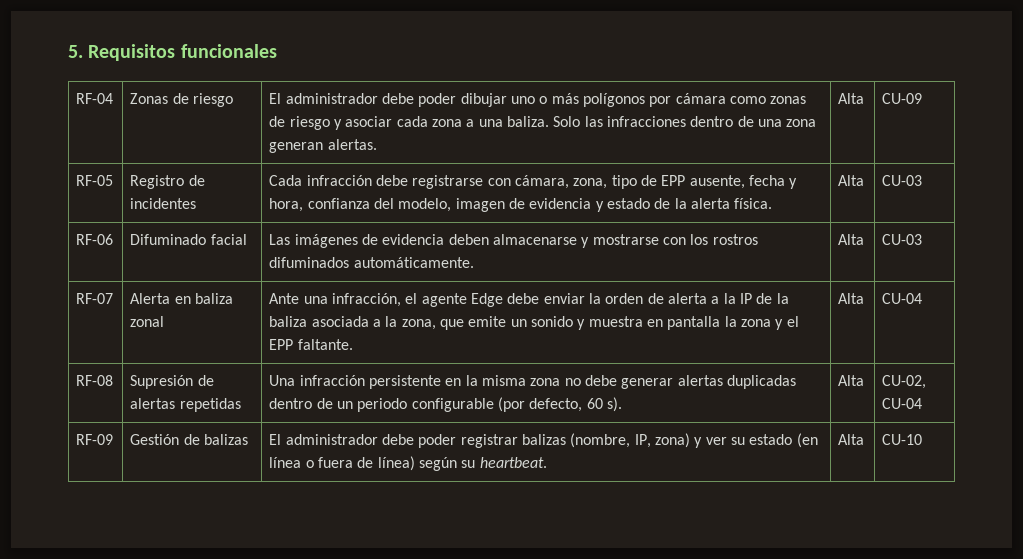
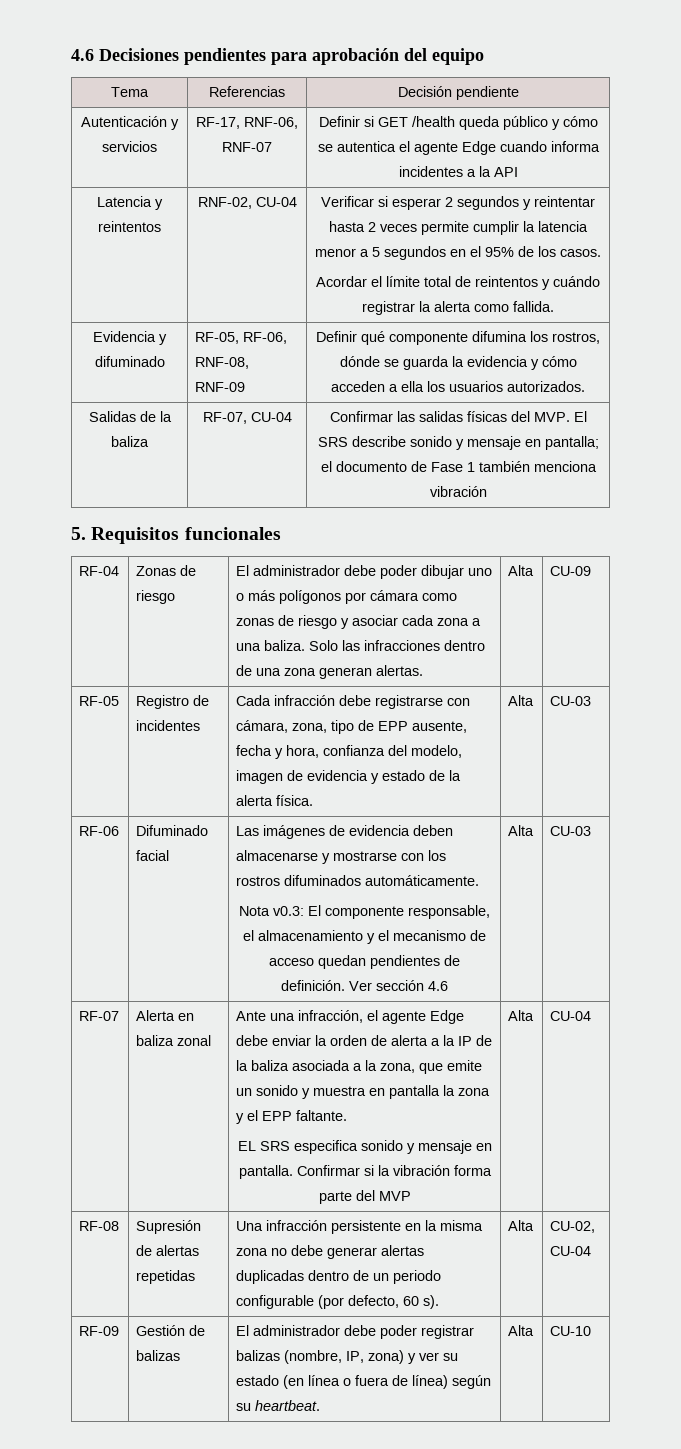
(68, 51) none -> [71,48,484,65] [111,87,149,97] [209,86,285,97] [397,86,519,100] [81,116,179,130] [102,141,157,152] [196,117,298,129] [222,142,272,152] [318,116,598,130] [317,141,600,155] [398,166,518,177] [97,196,163,210] [98,221,161,232] [197,197,297,209] [321,196,595,210] [329,221,588,235] [315,246,601,260] [316,276,600,290] [362,301,554,315] [93,331,167,345] [94,356,165,367] [195,332,288,344] [195,357,250,369] [195,382,246,392] [316,331,600,345] [339,356,577,370] [331,381,585,392] [88,411,172,422] [111,436,149,447] [202,412,292,424] [329,411,587,422] [317,436,599,450] [320,461,597,472] [429,486,487,497] 4.6 Decisiones pendientes para aprobación del equipo // Tema | Referencias | Decisión pendiente // Autenticación y servicios | RF-17, RNF-06, RNF-07 | Definir si GET /health queda público y cómo se autentica el agente Edge cuando informa incidentes a la API // Latencia y reintentos | RNF-02, CU-04 | Verificar si esperar 2 segundos y reintentar hasta 2 veces permite cumplir la latencia menor a 5 segundos en el 95% de los casos. // Acordar el límite total de reintentos y cuándo registrar la alerta como fallida. // Evidencia y difuminado | RF-05, RF-06, RNF-08, RNF-09 | Definir qué componente difumina los rostros, dónde se guarda la evidencia y cómo acceden a ella los usuarios autorizados. // Salidas de la baliza | RF-07, CU-04 | Confirmar las salidas físicas del MVP. El SRS describe sonido y mensaje en pantalla; el documento de Fase 1 también menciona vibración //
(474, 262) none -> [239,905,490,919] [243,930,486,944] [269,955,460,969] [281,980,448,991] // Nota v0.3: El componente responsable, el almacenamiento y el mecanismo de acceso quedan pendientes de definición. Ver sección 4.6
(353, 344) none -> [237,1140,492,1154] [238,1165,492,1179] [318,1190,411,1204] // EL SRS especifica sonido y mensaje en pantalla. Confirmar si la vibración forma parte del MVP

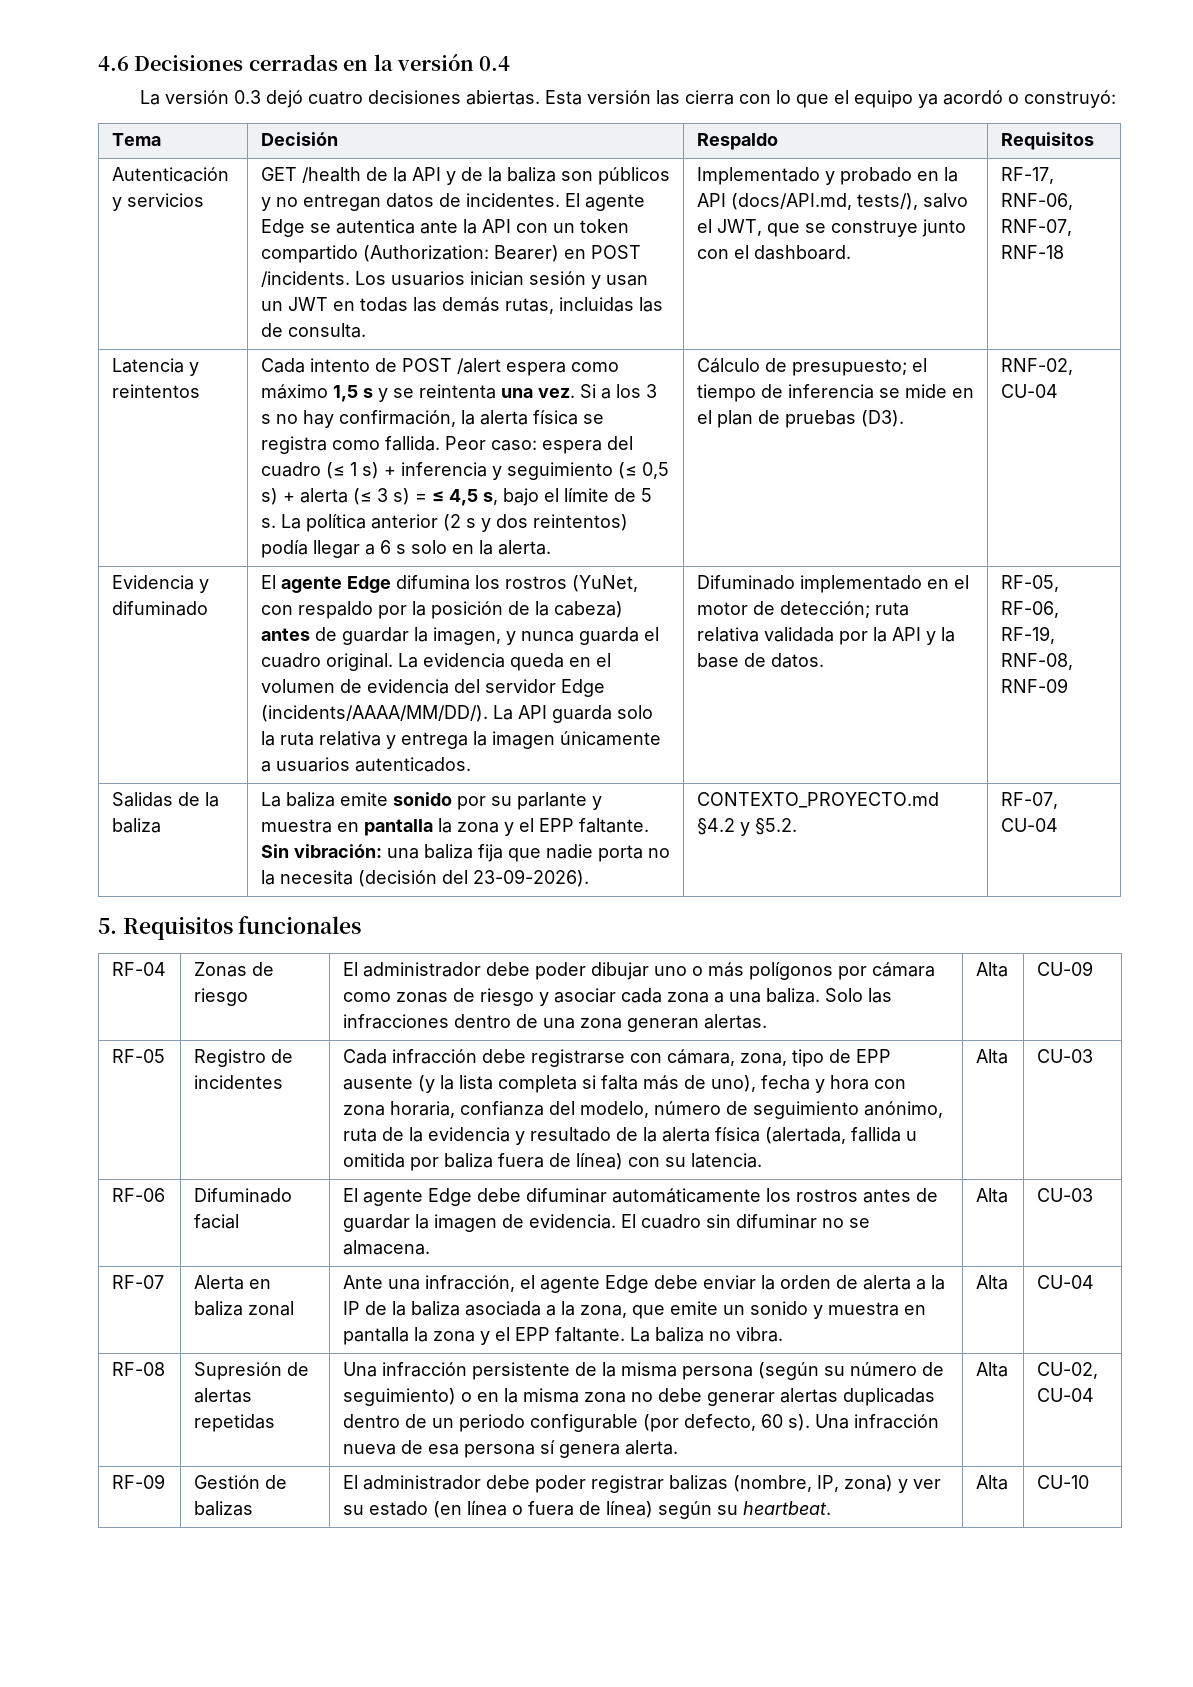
[184,48,484,65] [111,87,149,97] [209,86,285,97] [397,86,519,100] [81,116,179,130] [102,141,157,152] [196,117,298,129] [222,142,272,152] [318,116,598,130] [317,141,600,155] [398,166,518,177] [97,196,163,210] [98,221,161,232] [197,197,297,209] [321,196,595,210] [329,221,588,235] [315,246,601,260] [316,276,600,290] [362,301,554,315] [93,331,167,345] [94,356,165,367] pendientes para aprobación del equipo // Tema | Referencias | Decisión pendiente // Autenticación y servicios | RF-17, RNF-06, RNF-07 | Definir si GET /health queda público y cómo se autentica el agente Edge cuando informa incidentes a la API // Latencia y reintentos | RNF-02, CU-04 | Verificar si esperar 2 segundos y reintentar hasta 2 veces permite cumplir la latencia menor a 5 segundos en el 95% de los casos. // Acordar el límite total de reintentos y cuándo registrar la alerta como fallida. // Evidencia y difuminado -> [248,53,511,71] [139,90,1116,108] [111,133,161,146] [260,132,338,146] [696,133,778,150] [1000,132,1094,150] [111,167,229,182] [111,193,204,211] [260,167,670,185] [260,193,645,211] [260,219,629,237] [260,245,641,263] [260,271,648,289] [260,297,663,314] [260,323,366,338] [696,167,958,185] [696,193,968,210] [696,219,966,237] [696,245,851,260] [1000,167,1054,184] [1000,193,1073,210] [1000,219,1072,236] [1000,245,1064,259] [111,358,199,376] [111,384,200,398] [260,358,619,376] [260,384,657,402] [260,410,604,428] [260,436,633,454] [260,462,669,480] [260,488,652,506] [260,514,628,532] [260,540,551,558] [696,358,927,376] [696,384,974,402] [696,410,904,428] [1000,358,1073,375] [1000,384,1058,398] [111,575,209,593] [111,601,208,616] [260,575,638,593] [260,601,623,619] [260,627,659,645] [260,653,611,671] [260,679,605,697] [260,705,653,723] [260,731,661,749] [260,757,471,772] [696,575,969,593] [696,601,909,618] [696,627,955,645] [696,653,824,668] cerradas en la versión 0.4 // La versión 0.3 dejó cuatro decisiones abiertas. Esta versión las cierra con lo que el equipo ya acordó o construyó: // Tema | Decisión | Respaldo | Requisitos // Autenticación y servicios | GET /health de la API y de la baliza son públicos y no entregan datos de incidentes. El agente Edge se autentica ante la API con un token compartido (Authorization: Bearer) en POST /incidents. Los usuarios inician sesión y usan un JWT en todas las demás rutas, incluidas las de consulta. | Implementado y probado en la API (docs/API.md, tests/), salvo el JWT, que se construye junto con el dashboard. | RF-17, RNF-06, RNF-07, RNF-18 // Latencia y reintentos | Cada intento de POST /alert espera como máximo 1,5 s y se reintenta una vez. Si a los 3 s no hay confirmación, la alerta física se registra como fallida. Peor caso: espera del cuadro (≤ 1 s) + inferencia y seguimiento (≤ 0,5 s) + alerta (≤ 3 s) = ≤ 4,5 s, bajo el límite de 5 s. La política anterior (2 s y dos reintentos) podía llegar a 6 s solo en la alerta. | Cálculo de presupuesto; el tiempo de inferencia se mide en el plan de pruebas (D3). | RNF-02, CU-04 // Evidencia y difuminado | El agente Edge difumina los rostros (YuNet, con respaldo por la posición de la cabeza) antes de guardar la imagen, y nunca guarda el cuadro original. La evidencia queda en el volumen de evidencia del servidor Edge (incidents/AAAA/MM/DD/). La API guarda solo la ruta relativa y entrega la imagen únicamente a usuarios autenticados. | Difuminado implementado en el motor de detección; ruta relativa validada por la API y la base de datos.
(288, 338) none -> [1000,626,1055,644] RF-19,
[316,331,600,345] [339,356,577,370] [331,381,585,392] [88,411,172,422] [111,436,149,447] [202,412,292,424] [329,411,587,422] [317,436,599,450] [320,461,597,472] [429,486,487,497] | Definir qué componente difumina los rostros, dónde se guarda la evidencia y cómo acceden a ella los usuarios autorizados. // Salidas de la baliza | RF-07, CU-04 | Confirmar las salidas físicas del MVP. El SRS describe sonido y mensaje en pantalla; el documento de Fase 1 también menciona vibración -> [111,792,219,807] [111,818,161,833] [260,792,602,810] [260,818,649,836] [260,844,670,862] [260,869,589,887] [696,792,939,808] [696,818,797,836] [1000,792,1058,809] [1000,818,1058,832] // Salidas de la baliza | La baliza emite sonido por su parlante y muestra en pantalla la zona y el EPP faltante. Sin vibración: una baliza fija que nadie porta no la necesita (decisión del 23-09-2026). | CONTEXTO_PROYECTO.md §4.2 y §5.2. | RF-07, CU-04
[412,721,468,733] [236,745,463,759] [236,770,426,784] ausente, fecha y hora, confianza del modelo, imagen de evidencia y estado -> [342,1075,906,1093] [342,1101,943,1119] [342,1127,611,1145] ausente (y la lista completa si falta más de uno), fecha y hora con zona horaria, confianza del modelo, número de seguimiento anónimo, ruta de la evidencia y resultado
[276,795,314,806] física. -> [714,1127,917,1144] [342,1153,762,1171] física (alertada, fallida u omitida por baliza fuera de línea) con su latencia.
[236,825,454,839] [236,850,447,864] [236,875,480,886] [239,905,490,919] [243,930,486,944] [269,955,460,969] [281,980,448,991] Las imágenes de evidencia deben almacenarse y mostrarse con los rostros difuminados automáticamente. // Nota v0.3: El componente responsable, el almacenamiento y el mecanismo de acceso quedan pendientes de definición. Ver sección 4.6 -> [342,1188,938,1206] [342,1214,870,1232] [342,1240,430,1255] El agente Edge debe difuminar automáticamente los rostros antes de guardar la imagen de evidencia. El cuadro sin difuminar no se almacena.
[237,1140,492,1154] [238,1165,492,1179] [318,1190,411,1204] // EL SRS especifica sonido y mensaje en pantalla. Confirmar si la vibración forma parte del MVP -> [629,1327,783,1342] La baliza no vibra.
(402, 1227) none -> [574,1362,944,1380] [342,1388,472,1406] de la misma persona (según su número de seguimiento) o
(440, 1302) none -> [814,1414,939,1429] [342,1440,678,1458] Una infracción nueva de esa persona sí genera alerta.

